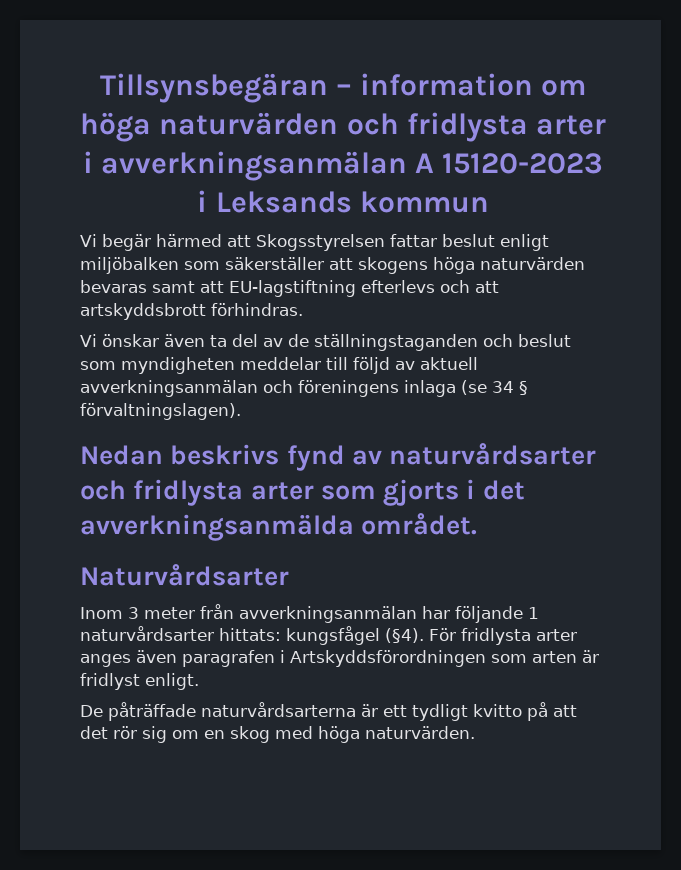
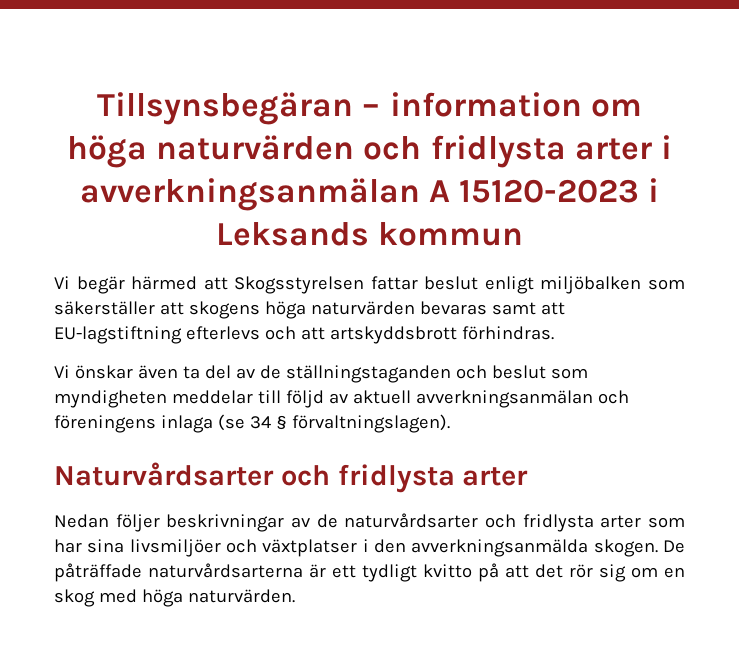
[80,444,382,471] Nedan beskrivs fynd av -> [54,462,529,493] [54,514,338,532] Naturvårdsarter och fridlysta arter // Nedan följer beskrivningar av de
[383,479,525,506] [80,513,478,541] [80,564,289,586] [80,604,539,623] [80,626,577,645] [80,650,599,667] [80,673,199,690] gjorts i det avverkningsanmälda området. // Naturvårdsarter // Inom 3 meter från avverkningsanmälan har följande 1 naturvårdsarter hittats: kungsfågel (§4). För fridlysta arter anges även paragrafen i Artskyddsförordningen som arten är fridlyst enligt. // -> [54,539,658,557] har sina livsmiljöer och växtplatser i den avverkningsanmälda skogen.

